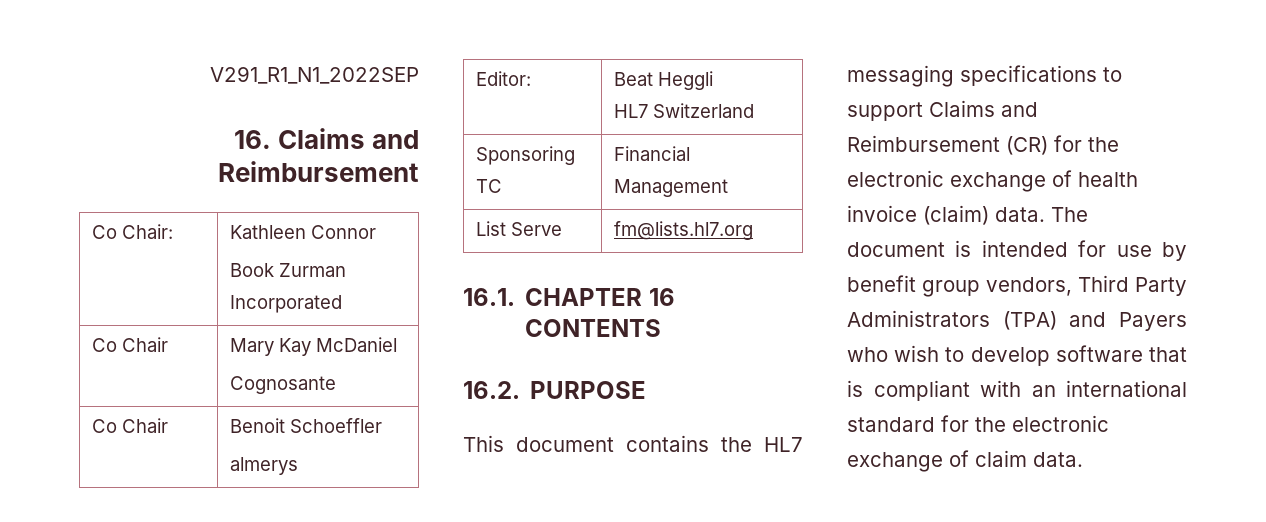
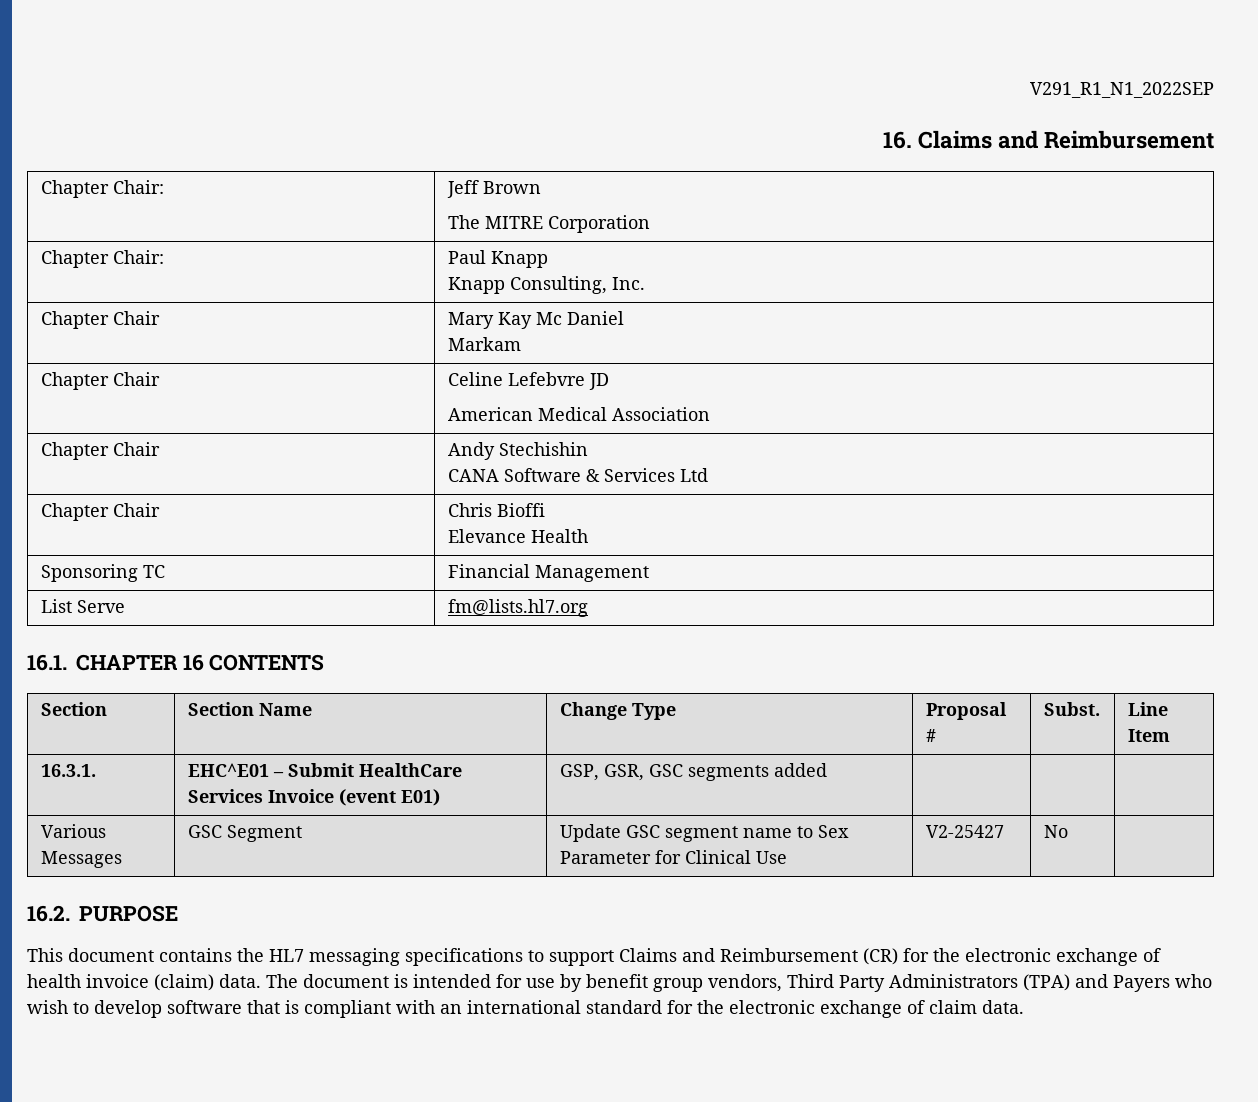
[92,224,174,239] [230,225,377,239] [230,263,347,277] [230,295,343,313] [92,337,169,352] [230,337,398,356] [230,376,337,394] [92,418,169,433] [230,418,383,433] [230,457,299,475] [476,71,532,86] [614,71,714,90] [614,103,755,118] Co Chair: | Kathleen Connor // Book Zurman Incorporated // Co Chair | Mary Kay McDaniel // Cognosante // Co Chair | Benoit Schoeffler // almerys // Editor: | Beat Heggli // HL7 Switzerland -> [40,180,164,198] [446,180,541,198] [447,215,650,233] [40,250,164,268] [447,250,548,268] [447,276,645,294] [40,311,160,329] [447,311,624,329] [447,337,521,351] [40,372,160,390] [447,372,609,390] [447,407,710,421] [40,442,160,460] [447,442,588,460] [447,468,708,482] [40,503,160,521] [447,503,545,517] [447,529,588,543] Chapter Chair: | Jeff Brown // The MITRE Corporation // Chapter Chair: | Paul Knapp // Knapp Consulting, Inc. // Chapter Chair | Mary Kay Mc Daniel // Markam // Chapter Chair | Celine Lefebvre JD // American Medical Association // Chapter Chair | Andy Stechishin // CANA Software & Services Ltd // Chapter Chair | Chris Bioffi // Elevance Health
(662, 328) none -> [40,702,107,716] [187,702,312,716] [559,702,676,720] [925,702,1007,720] [925,729,936,742] [1043,702,1100,716] [1127,702,1168,716] [1127,729,1170,742] [40,764,96,777] [187,763,462,777] [187,789,440,806] [559,763,827,781] [40,824,106,838] [40,851,122,868] [187,825,302,842] [559,824,849,842] [559,850,787,864] [925,825,1004,838] [1043,825,1068,838] // Section | Section Name | Change Type | Proposal # | Subst. | Line Item // 16.3.1. | EHC^E01 – Submit HealthCare Services Invoice (event E01) | GSP, GSR, GSC segments added | | | // Various Messages | GSC Segment | Update GSC segment name to Sex Parameter for Clinical Use | V2-25427 | No |

